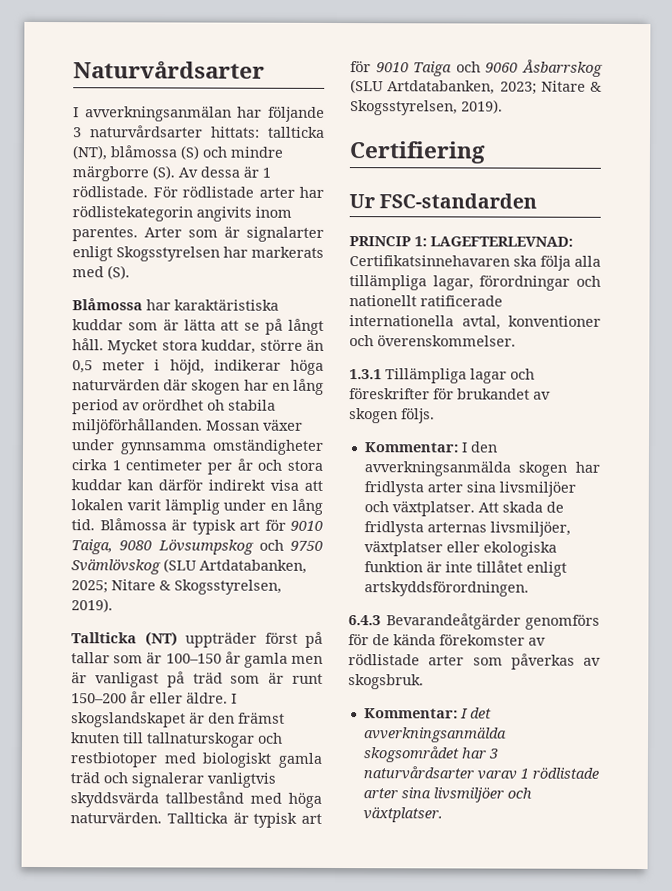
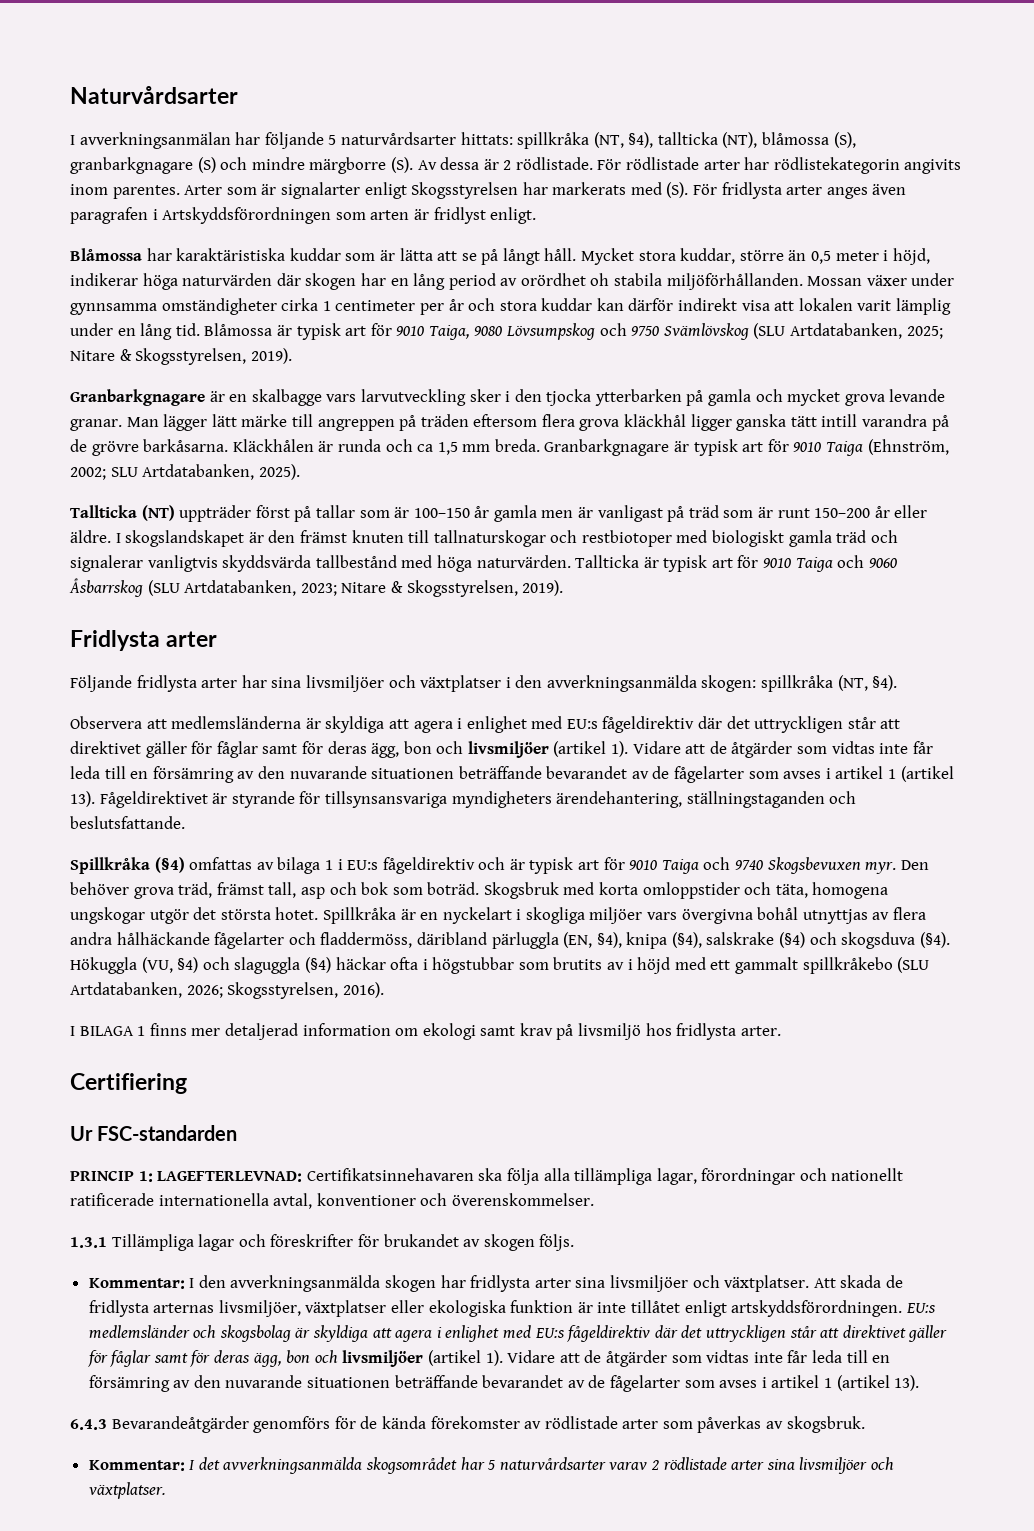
[73,127,82,138] 3 -> [328,135,337,145] 5
(260, 132) none -> [517,132,654,149] spillkråka (NT, §4),
(177, 151) none -> [833,132,856,148] [70,157,193,174] (S), granbarkgnagare
[262,167,271,178] 1 -> [503,160,512,170] 2
(130, 272) none -> [693,182,907,199] [70,207,537,224] För fridlysta arter anges även paragrafen i Artskyddsförordningen som arten är fridlyst enligt.
(113, 605) none -> [70,389,946,406] [70,414,949,431] [70,439,949,456] [70,464,300,480] // Granbarkgnagare är en skalbagge vars larvutveckling sker i den tjocka ytterbarken på gamla och mycket grova levande granar. Man lägger lätt märke till angreppen på träden eftersom flera grova kläckhål ligger ganska tätt intill varandra på de grövre barkåsarna. Kläckhålen är runda och ca 1,5 mm breda. Granbarkgnagare är typisk art för 9010 Taiga (Ehnström, 2002; SLU Artdatabanken, 2025).
(503, 106) none -> [70,630,218,651] [70,675,898,692] [70,716,901,733] [70,741,933,758] [70,766,954,783] [70,791,857,808] [70,816,185,829] [70,857,929,874] [70,882,889,899] [70,907,927,924] [70,932,950,949] [70,957,930,974] [70,982,384,999] [70,1023,781,1040] // Fridlysta arter // Följande fridlysta arter har sina livsmiljöer och växtplatser i den avverkningsanmälda skogen: spillkråka (NT, §4). // Observera att medlemsländerna är skyldiga att agera i enlighet med EU:s fågeldirektiv där det uttryckligen står att direktivet gäller för fåglar samt för deras ägg, bon och livsmiljöer (artikel 1). Vidare att de åtgärder som vidtas inte får leda till en försämring av den nuvarande situationen beträffande bevarandet av de fågelarter som avses i artikel 1 (artikel 13). Fågeldirektivet är styrande för tillsynsansvariga myndigheters ärendehantering, ställningstaganden och beslutsfattande. // Spillkråka (§4) omfattas av bilaga 1 i EU:s fågeldirektiv och är typisk art för 9010 Taiga och 9740 Skogsbevuxen myr. Den behöver grova träd, främst tall, asp och bok som boträd. Skogsbruk med korta omloppstider och täta, homogena ungskogar utgör det största hotet. Spillkråka är en nyckelart i skogliga miljöer vars övergivna bohål utnyttjas av flera andra hålhäckande fågelarter och fladdermöss, däribland pärluggla (EN, §4), knipa (§4), salskrake (§4) och skogsduva (§4). Hökuggla (VU, §4) och slaguggla (§4) häckar ofta i högstubbar som brutits av i höjd med ett gammalt spillkråkebo (SLU Artdatabanken, 2026; Skogsstyrelsen, 2016). // I BILAGA 1 finns mer detaljerad information om ekologi samt krav på livsmiljö hos fridlysta arter.
(529, 589) none -> [905,1303,936,1313] [88,1325,948,1342] [87,1350,891,1367] [88,1375,920,1392] EU:s medlemsländer och skogsbolag är skyldiga att agera i enlighet med EU:s fågeldirektiv där det uttryckligen står att direktivet gäller för fåglar samt för deras ägg, bon och livsmiljöer (artikel 1). Vidare att de åtgärder som vidtas inte får leda till en försämring av den nuvarande situationen beträffande bevarandet av de fågelarter som avses i artikel 1 (artikel 13).
[487,748,498,759] 3 -> [487,1460,496,1470] 5
[519,768,529,779] 1 -> [651,1460,660,1470] 2

